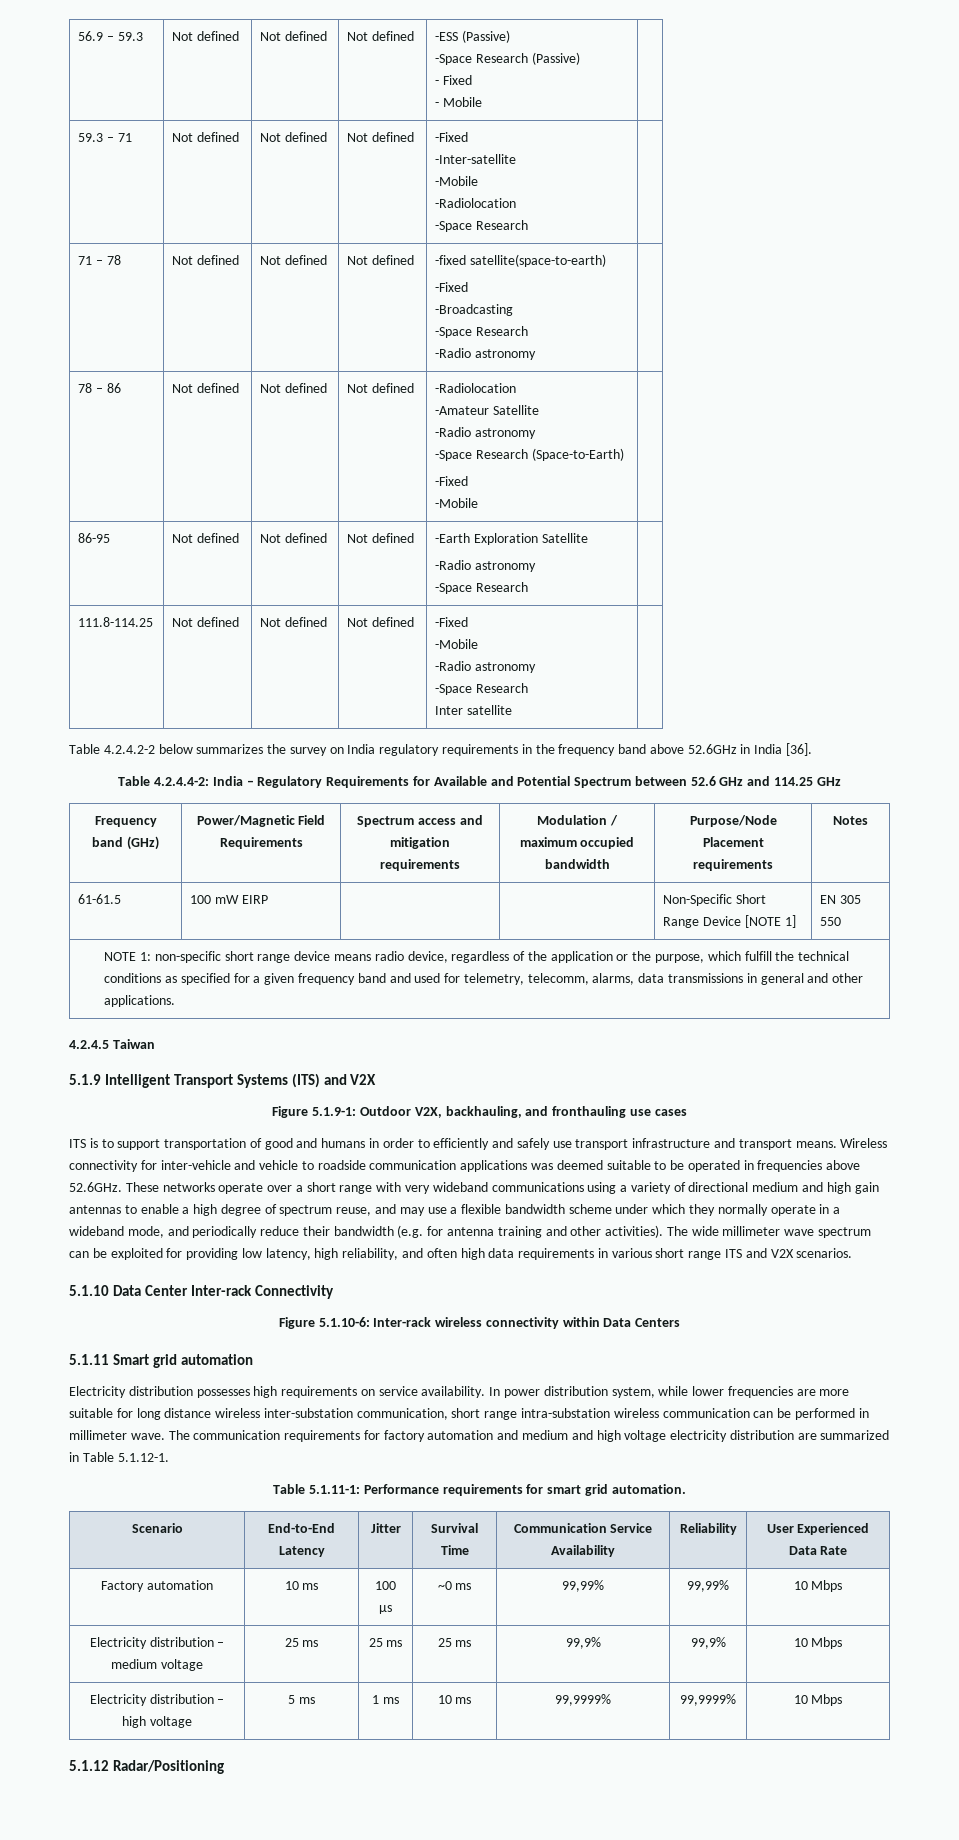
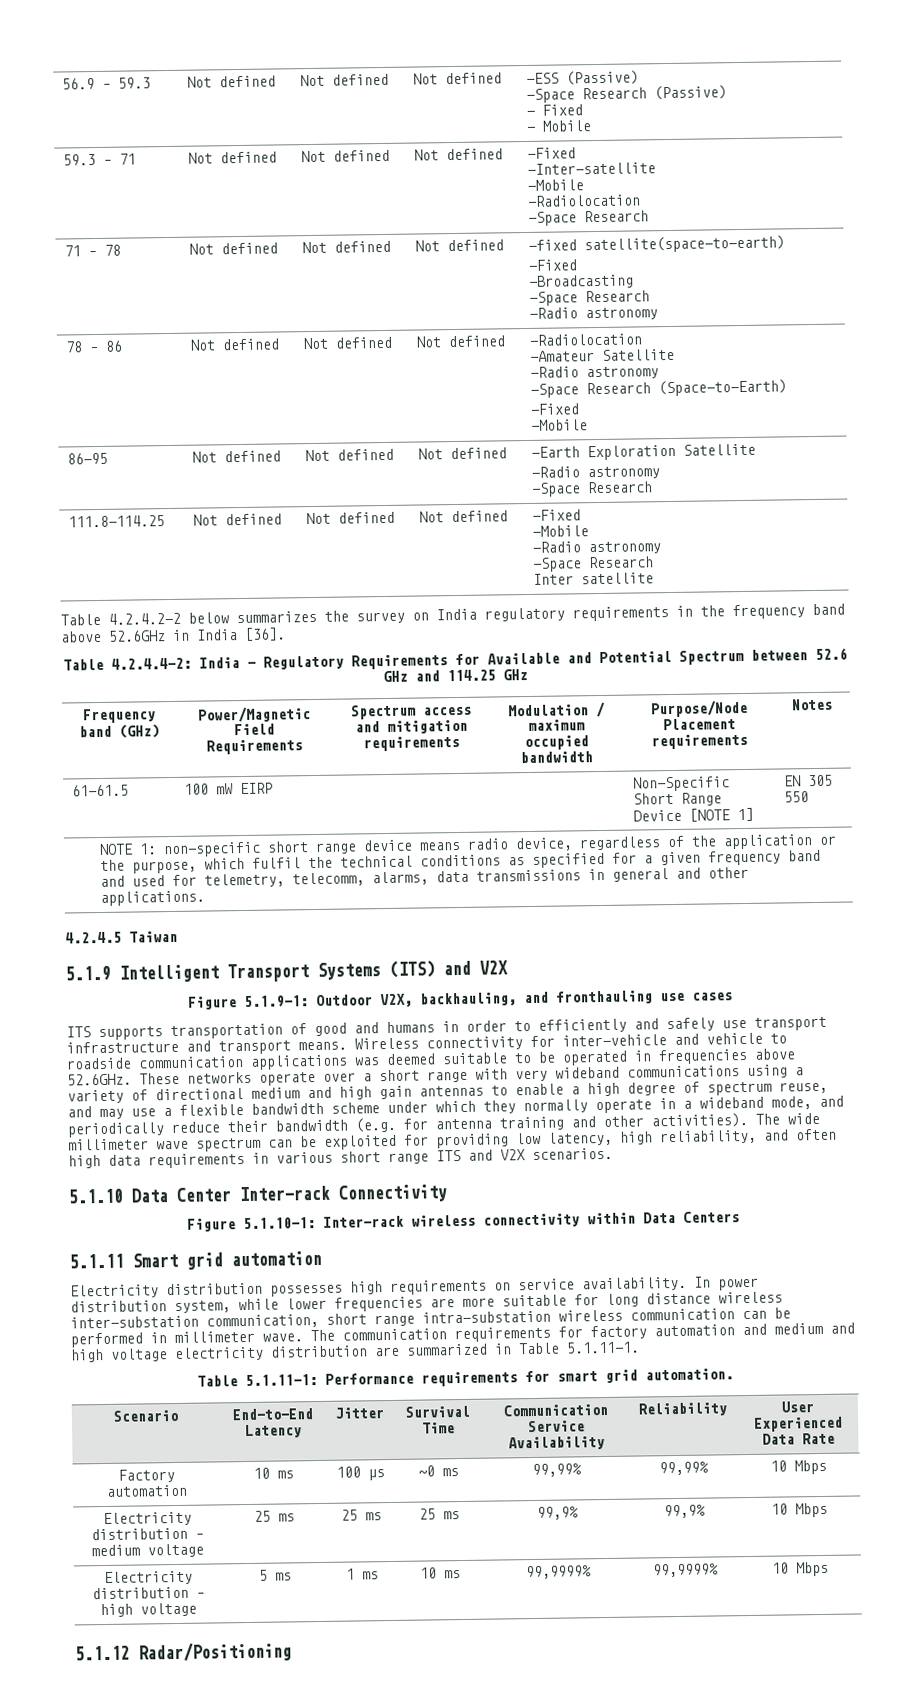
[744,951,772,961] fulfill -> [251,857,301,869] fulfil
[89,1138,161,1150] is to support -> [98,1026,163,1041] supports
[318,1317,370,1327] 5.1.10-6: -> [243,1217,316,1230] 5.1.10-1:
[117,1453,169,1462] 5.1.12-1. -> [566,1341,640,1354] 5.1.11-1.

